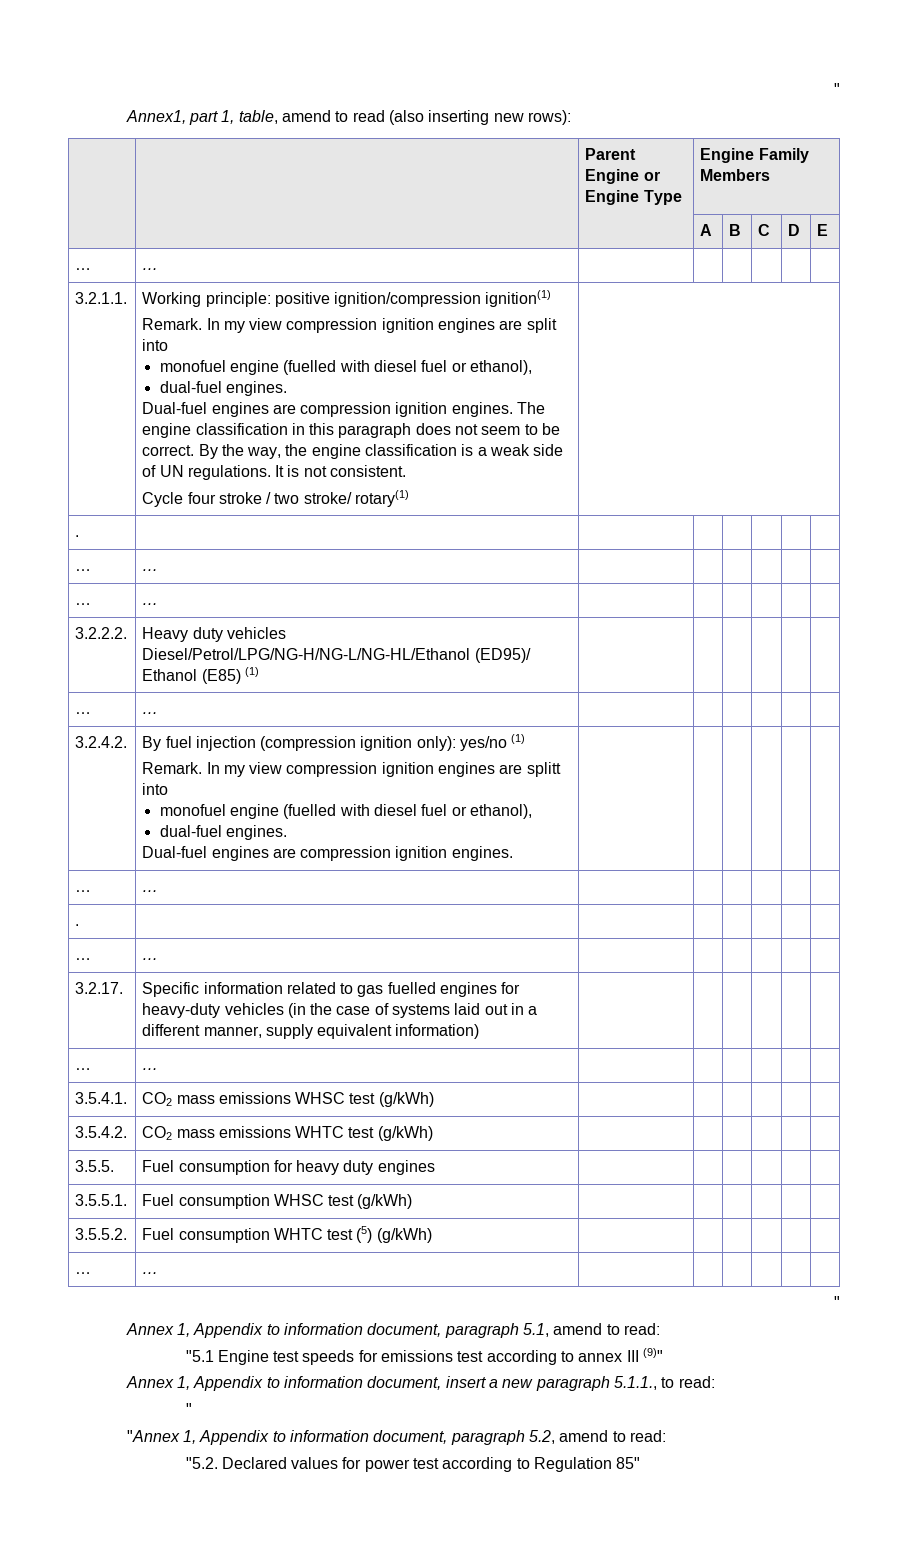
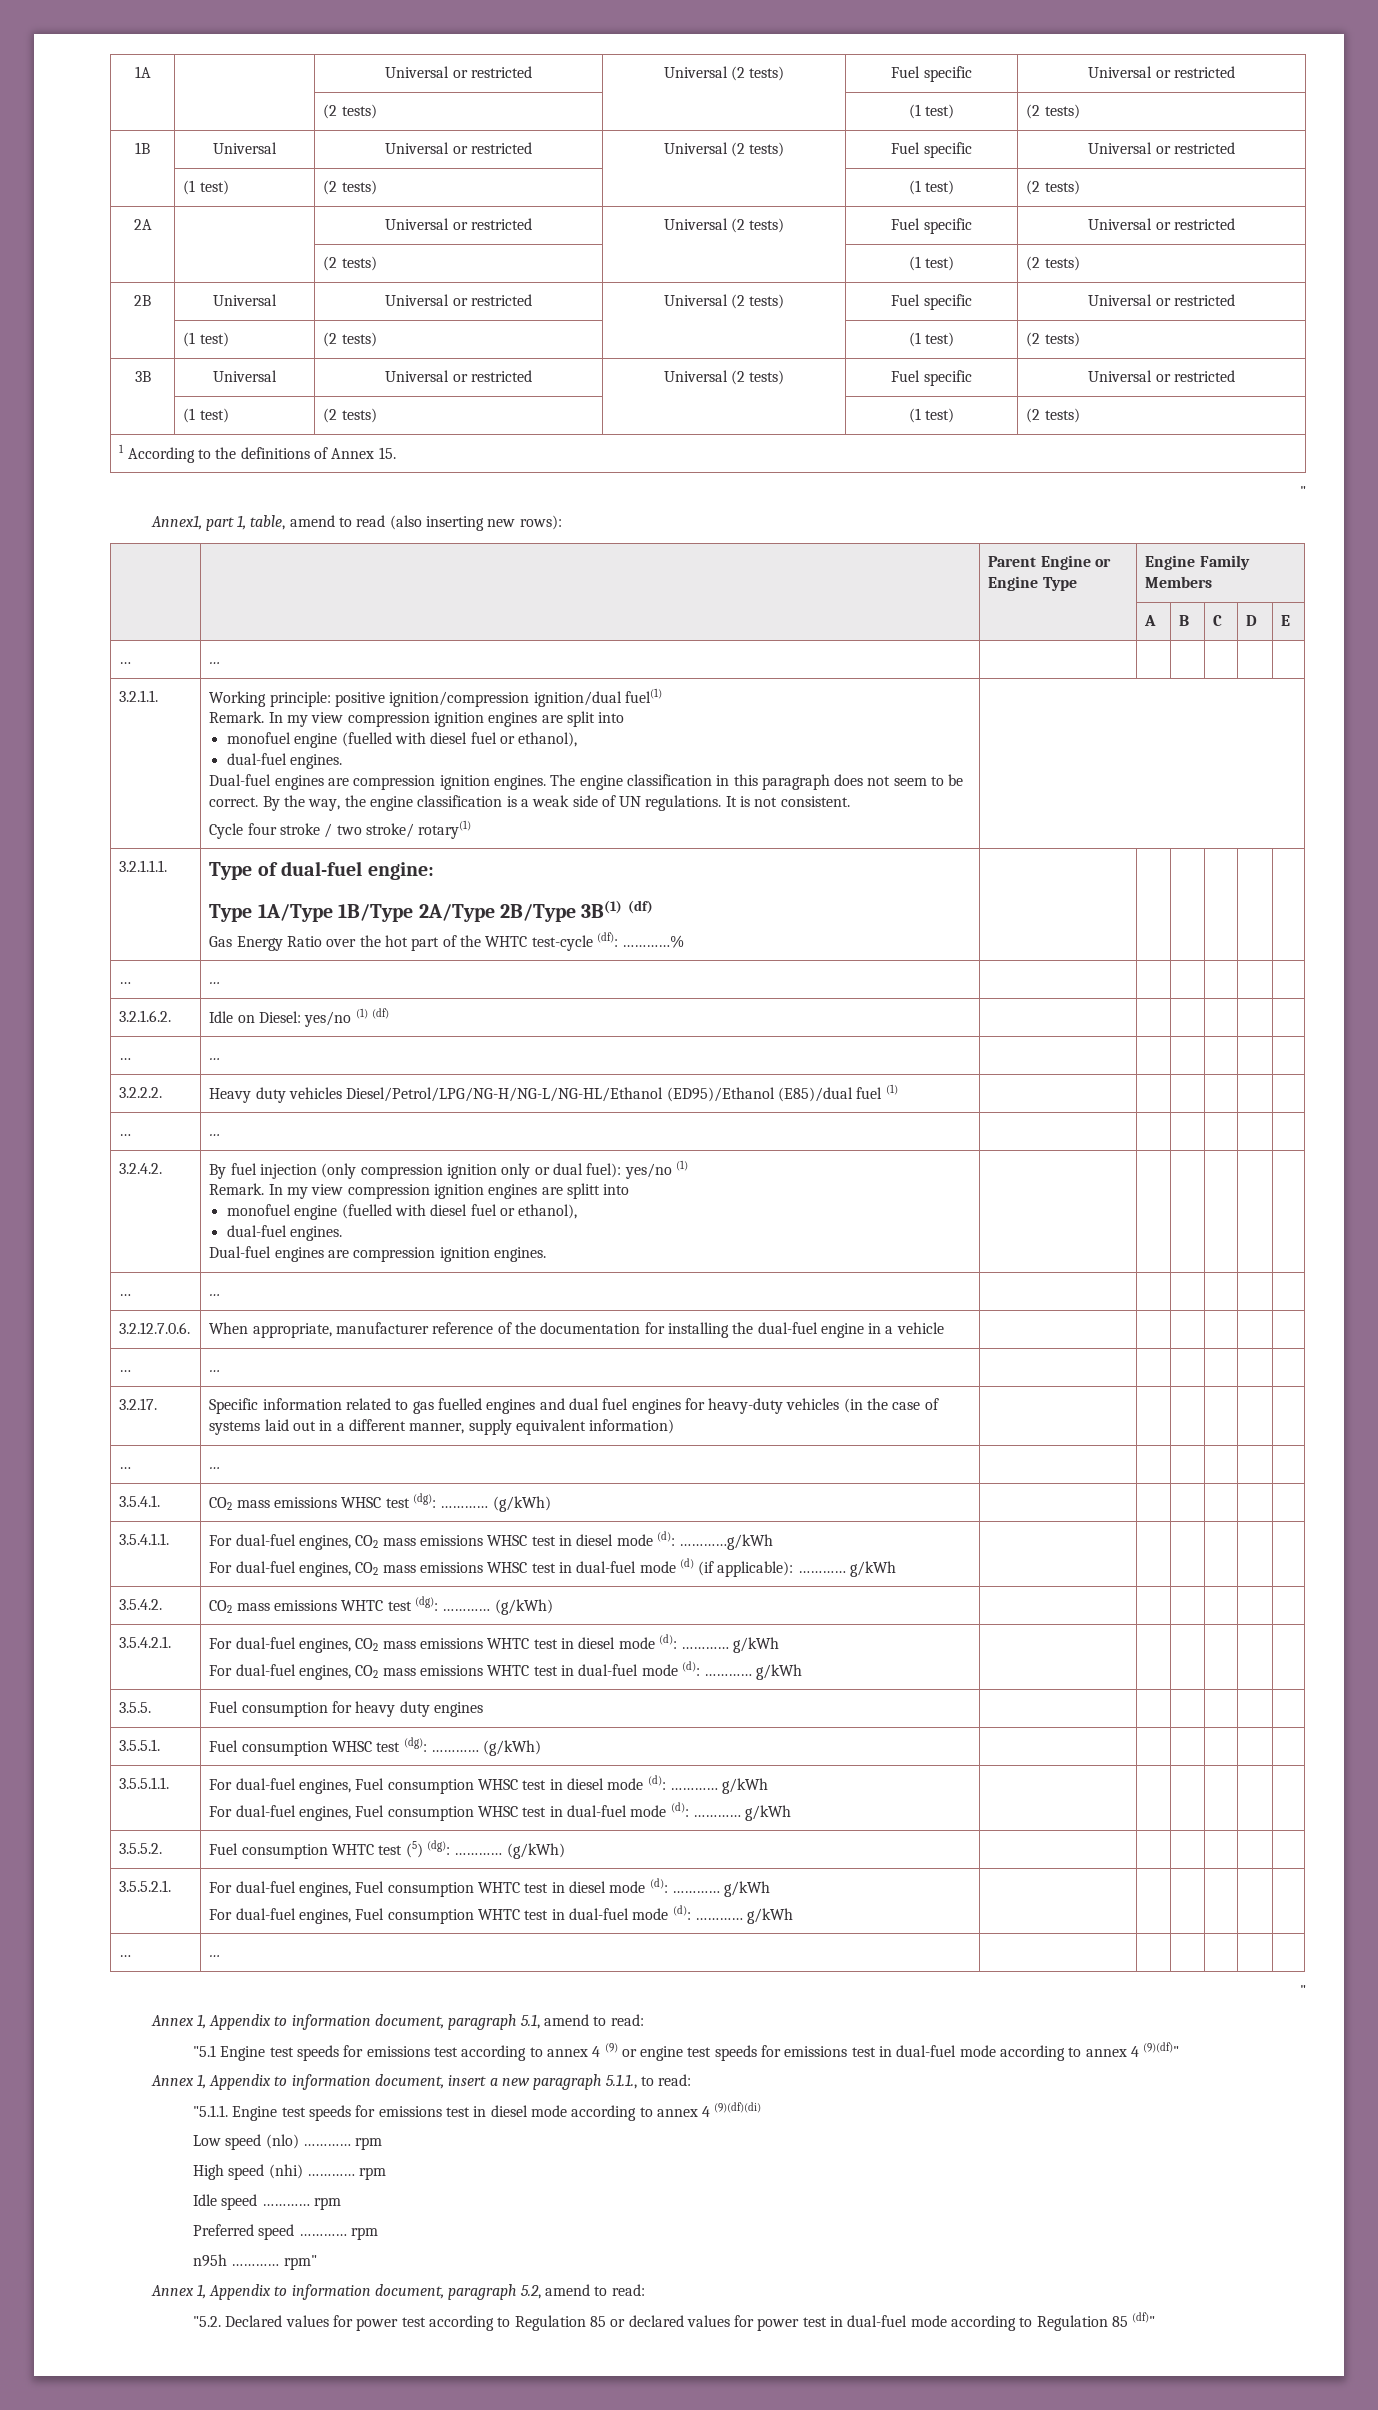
(834, 89) none -> [134,66,151,78] [385,66,532,78] [663,66,785,81] [891,66,972,82] [1088,66,1235,78] [323,104,377,119] [908,104,955,119] [1026,104,1080,119] [135,142,150,154] [213,142,277,154] [385,142,532,154] [663,142,785,157] [891,142,972,158] [1088,142,1235,154] [183,180,229,195] [323,180,377,195] [908,180,955,195] [1026,180,1080,195] [133,219,152,230] [385,218,532,230] [663,218,785,233] [891,218,972,234] [1088,218,1235,230] [323,256,377,271] [908,256,955,271] [1026,256,1080,271] [134,295,151,306] [213,294,277,306] [385,294,532,306] [663,294,785,309] [891,294,972,310] [1088,294,1235,306] [183,332,229,347] [323,332,377,347] [908,332,955,347] [1026,332,1080,347] [134,371,151,382] [213,370,277,382] [385,370,532,382] [663,370,785,385] [891,370,972,386] [1088,370,1235,382] [183,408,229,423] [323,408,377,423] [908,408,955,423] [1026,408,1080,423] [119,444,396,463] 1A | | Universal or restricted | Universal (2 tests) | Fuel specific | Universal or restricted // | | (2 tests) | | (1 test) | (2 tests) // 1B | Universal | Universal or restricted | Universal (2 tests) | Fuel specific | Universal or restricted // | (1 test) | (2 tests) | | (1 test) | (2 tests) // 2A | | Universal or restricted | Universal (2 tests) | Fuel specific | Universal or restricted // | | (2 tests) | | (1 test) | (2 tests) // 2B | Universal | Universal or restricted | Universal (2 tests) | Fuel specific | Universal or restricted // | (1 test) | (2 tests) | | (1 test) | (2 tests) // 3B | Universal | Universal or restricted | Universal (2 tests) | Fuel specific | Universal or restricted // | (1 test) | (2 tests) | | (1 test) | (2 tests) // 1 According to the definitions of Annex 15. //
[485,290,552,307] ignition(1) -> [533,688,662,707] ignition/dual fuel(1)
[75,535,80,537] [75,569,92,571] [142,569,159,571] . | | | | | | | // … | … -> [119,860,168,872] [209,861,434,880] [209,900,653,922] [209,932,685,951] [119,982,132,984] [209,982,222,984] [119,1010,172,1022] [209,1008,389,1027] 3.2.1.1.1. | Type of dual-fuel engine: // Type 1A/Type 1B/Type 2A/Type 2B/Type 3B(1) (df) // Gas Energy Ratio over the hot part of the WHTC test-cycle (df): …………% | | | | | | // … | … | | | | | | // 3.2.1.6.2. | Idle on Diesel: yes/no (1) (df)
[474,648,531,663] [142,669,241,684] (ED95)/ Ethanol (E85) -> [666,1087,883,1102] (ED95)/Ethanol (E85)/dual fuel
[260,736,456,751] (compression ignition only): -> [321,1163,622,1179] (only compression ignition only or dual fuel):
[75,924,80,926] . | -> [119,1322,191,1334] [209,1322,944,1338] 3.2.12.7.0.6. | When appropriate, manufacturer reference of the documentation for installing the dual-fuel engine in a vehicle
(498, 989) none -> [539,1398,681,1414] and dual fuel engines
[378,1092,434,1107] (g/kWh) | | | | | | -> [412,1493,551,1512] [119,1533,170,1545] [209,1531,774,1550] [209,1558,897,1577] (dg): ………… (g/kWh) | | | | | | // 3.5.4.1.1. | For dual-fuel engines, CO2 mass emissions WHSC test in diesel mode (d): …………g/kWh // For dual-fuel engines, CO2 mass emissions WHSC test in dual-fuel mode (d) (if applicable): ………… g/kWh | | | | | |
[377,1126,433,1141] (g/kWh) | | | | | | -> [414,1596,553,1615] [119,1636,172,1648] [209,1634,780,1653] [209,1661,803,1680] (dg): ………… (g/kWh) | | | | | | // 3.5.4.2.1. | For dual-fuel engines, CO2 mass emissions WHTC test in diesel mode (d): ………… g/kWh // For dual-fuel engines, CO2 mass emissions WHTC test in dual-fuel mode (d): ………… g/kWh | | | | | |
[357,1194,413,1209] (g/kWh) | | | | | | -> [403,1737,542,1756] [119,1777,170,1789] [209,1775,769,1794] [209,1802,792,1821] (dg): ………… (g/kWh) | | | | | | // 3.5.5.1.1. | For dual-fuel engines, Fuel consumption WHSC test in diesel mode (d): ………… g/kWh // For dual-fuel engines, Fuel consumption WHSC test in dual-fuel mode (d): ………… g/kWh | | | | | |
[376,1228,432,1243] (g/kWh) | | | | | | -> [426,1840,565,1859] [119,1880,172,1892] [209,1878,771,1897] [209,1905,794,1924] (dg): ………… (g/kWh) | | | | | | // 3.5.5.2.1. | For dual-fuel engines, Fuel consumption WHTC test in diesel mode (d): ………… g/kWh // For dual-fuel engines, Fuel consumption WHTC test in dual-fuel mode (d): ………… g/kWh | | | | | |
[626,1348,664,1362] III (9)" -> [592,2042,1180,2061] 4 (9) or engine test speeds for emissions test in dual-fuel mode according to annex 4 (9)(df)"
[185,1403,192,1415] [126,1430,180,1442] " // "Annex -> [193,2102,762,2121] [193,2134,383,2150] [193,2164,387,2180] [193,2194,341,2210] [193,2224,378,2240] [193,2254,317,2270] [150,2285,194,2296] "5.1.1. Engine test speeds for emissions test in diesel mode according to annex 4 (9)(df)(di) // Low speed (nlo) ………… rpm // High speed (nhi) ………… rpm // Idle speed ………… rpm // Preferred speed ………… rpm // n95h ………… rpm" // Annex
[616,1457,641,1469] 85" -> [589,2312,1156,2331] 85 or declared values for power test in dual-fuel mode according to Regulation 85 (df)"

